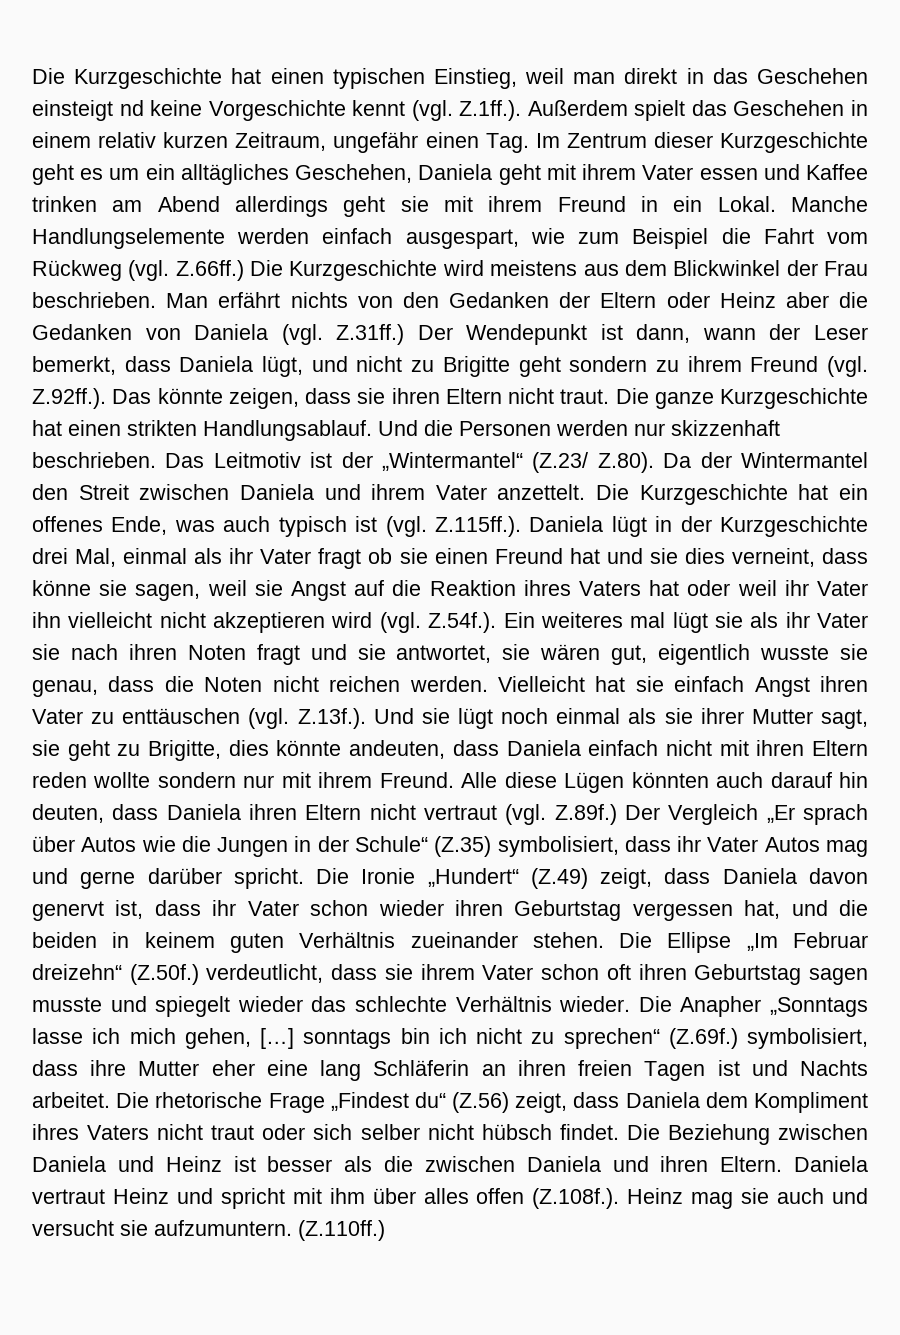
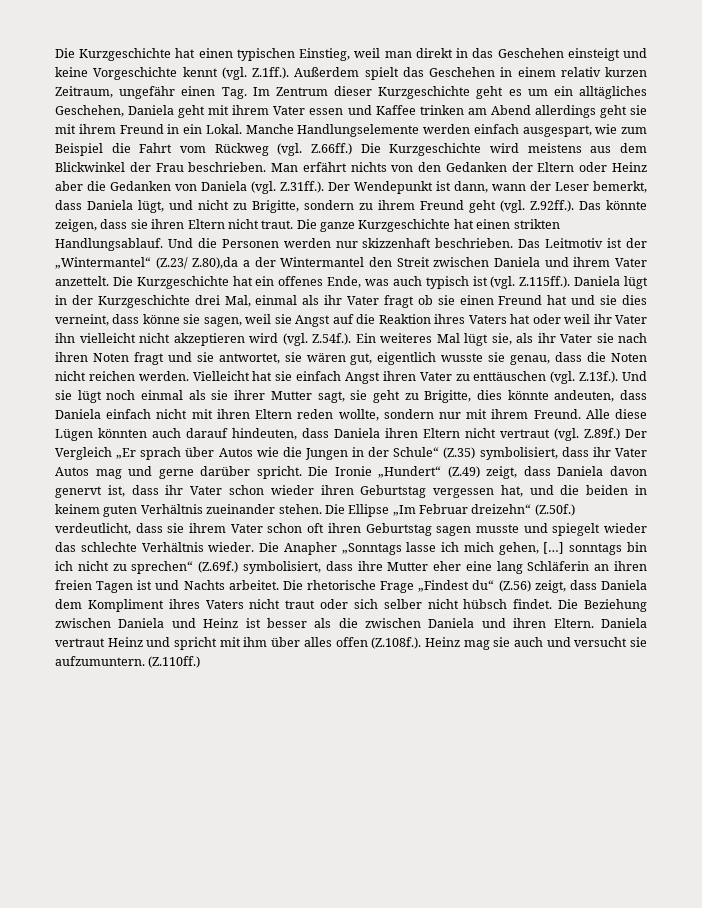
[119,100,144,116] nd -> [623,48,647,58] und
[336,324,405,345] Z.31ff.) -> [280,181,324,193] Z.31ff.).
[442,356,561,377] Brigitte geht -> [252,200,299,213] Brigitte,
(819, 364) none -> [469,200,496,213] geht
[597,452,692,473] Z.80). Da -> [192,257,250,269] Z.80),da a
[630,612,743,633] mal lügt sie -> [436,333,512,346] Mal lügt sie,
[93,772,151,788] wollte -> [338,409,379,421] wollte,
[838,772,868,788] [32,804,104,823] hin deuten, -> [232,428,297,440] hindeuten,

